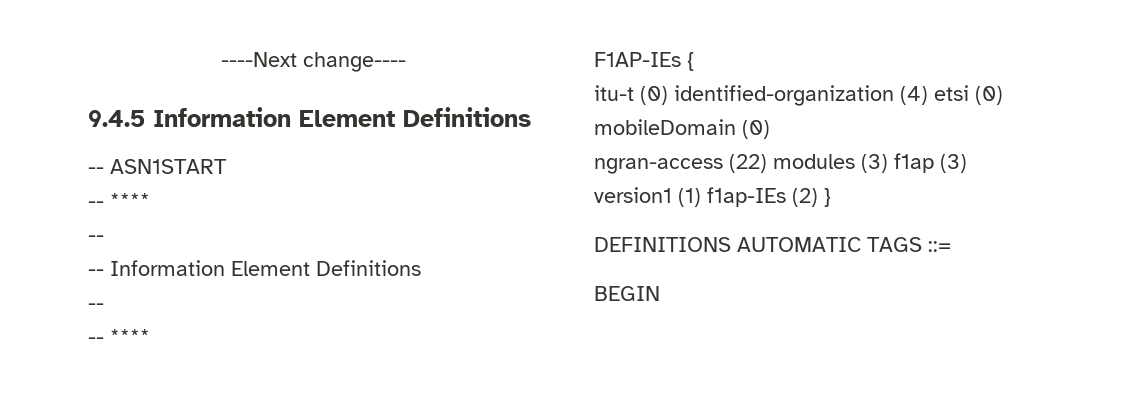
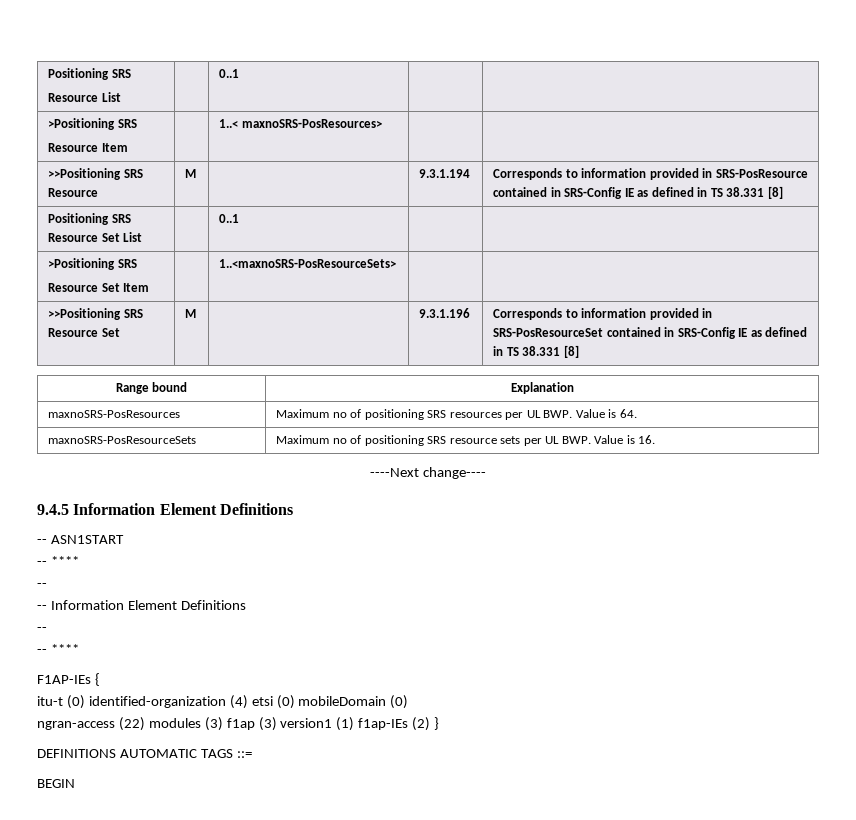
(221, 59) none -> [48,68,131,80] [48,92,121,102] [219,69,240,78] [48,118,137,130] [48,143,128,152] [219,119,382,128] [48,168,143,180] [48,188,99,197] [185,169,197,178] [419,169,471,178] [493,168,808,180] [493,186,783,199] [48,213,131,225] [48,232,143,242] [219,214,240,223] [48,258,137,270] [48,283,150,292] [219,259,397,268] [48,308,143,320] [48,328,120,337] [185,309,197,318] [419,308,471,318] [493,308,713,320] [493,327,808,339] [493,345,579,358] [115,382,188,394] [510,382,574,394] [48,410,181,418] [276,409,637,420] [48,436,197,444] [276,435,656,446] Positioning SRS // Resource List | | 0..1 | | // >Positioning SRS // Resource Item | | 1..< maxnoSRS-PosResources> | | // >>Positioning SRS Resource | M | | 9.3.1.194 | Corresponds to information provided in SRS-PosResource contained in SRS-Config IE as defined in TS 38.331 [8] // Positioning SRS Resource Set List | | 0..1 | | // >Positioning SRS // Resource Set Item | | 1..<maxnoSRS-PosResourceSets> | | // >>Positioning SRS Resource Set | M | | 9.3.1.196 | Corresponds to information provided in SRS-PosResourceSet contained in SRS-Config IE as defined in TS 38.331 [8] // Range bound | Explanation // maxnoSRS-PosResources | Maximum no of positioning SRS resources per UL BWP. Value is 64. // maxnoSRS-PosResourceSets | Maximum no of positioning SRS resource sets per UL BWP. Value is 16. //

